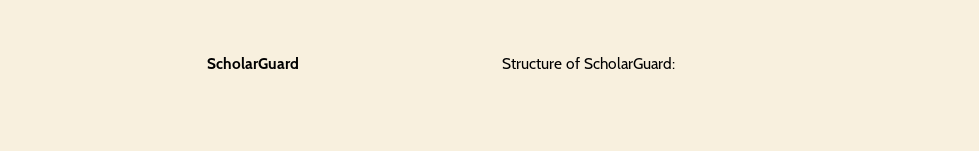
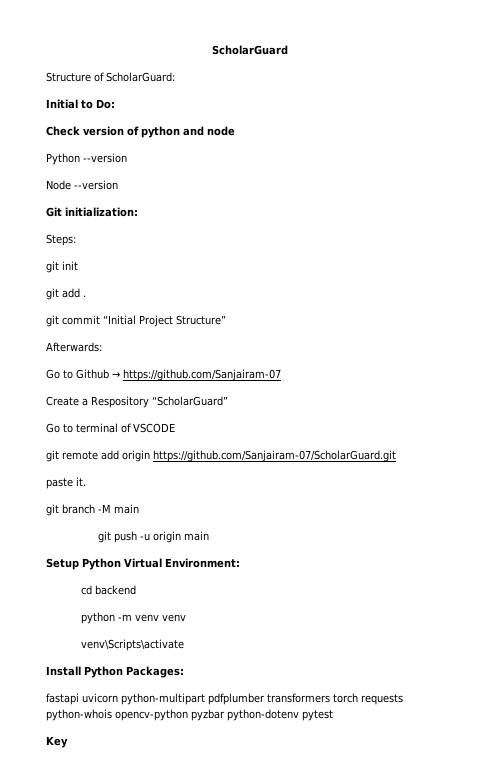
(676, 63) none -> [46,99,115,109] [46,126,235,138] [46,153,127,165] [46,180,118,190] [46,207,138,217] [46,234,76,246] [46,261,78,273] [46,288,86,300] [46,315,226,327] [46,342,102,352] [46,369,281,381] [46,396,228,408] [46,423,175,433] [46,450,396,462] [46,477,86,489] [46,504,139,516] [98,531,210,543] [46,558,240,570] [80,585,136,595] [80,612,186,624] [80,639,184,651] [46,666,184,678] [46,693,403,705] [46,709,333,721] [46,736,68,748] // Initial to Do: // Check version of python and node // Python --version // Node --version // Git initialization: // Steps: // git init // git add . // git commit “Initial Project Structure” // Afterwards: // Go to Github → https://github.com/Sanjairam-07 // Create a Respository “ScholarGuard” // Go to terminal of VSCODE // git remote add origin https://github.com/Sanjairam-07/ScholarGuard.git // paste it. // git branch -M main // git push -u origin main // Setup Python Virtual Environment: // cd backend // python -m venv venv // venv\Scripts\activate // Install Python Packages: // fastapi uvicorn python-multipart pdfplumber transformers torch requests python-whois opencv-python pyzbar python-dotenv pytest // Key

